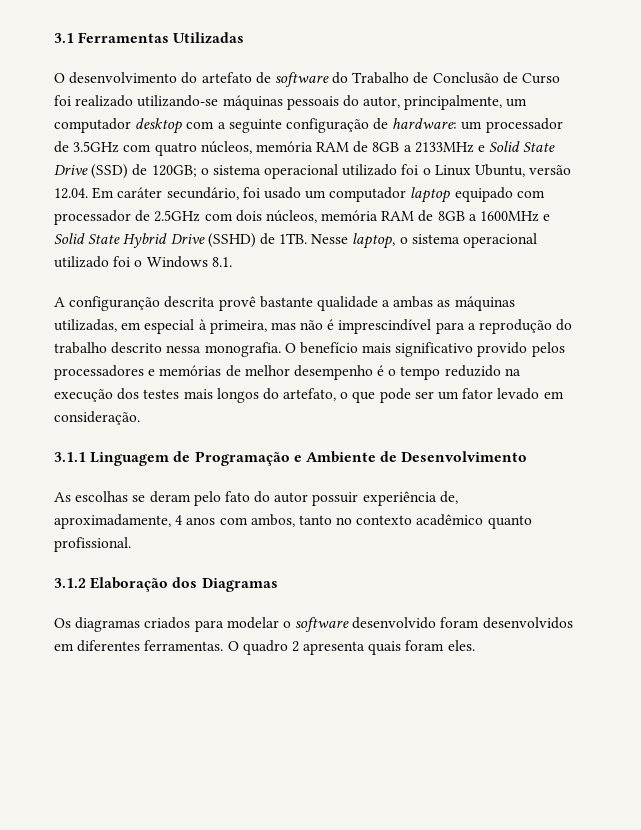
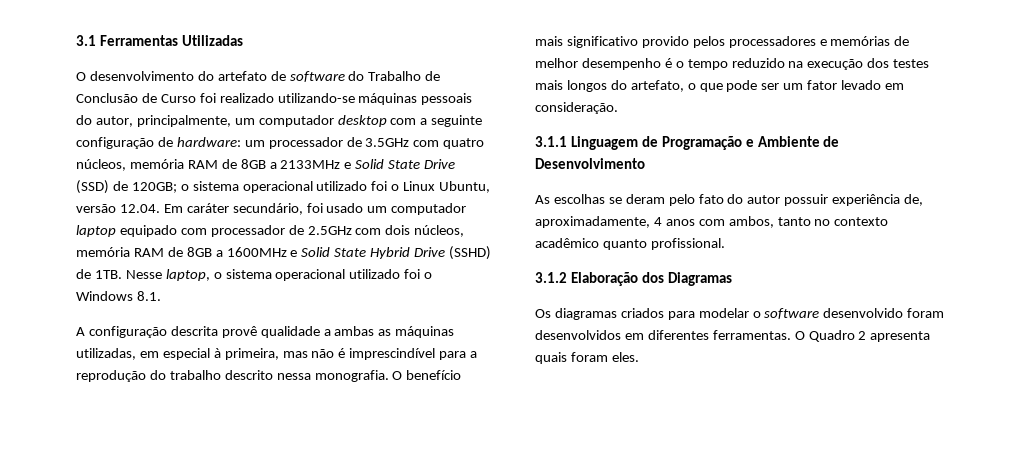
[69,296,161,311] configuranção -> [88,326,167,338] configuração
[259,296,313,308] bastante -> (257, 332) none
[242,640,288,655] quadro -> [808,330,855,342] Quadro

